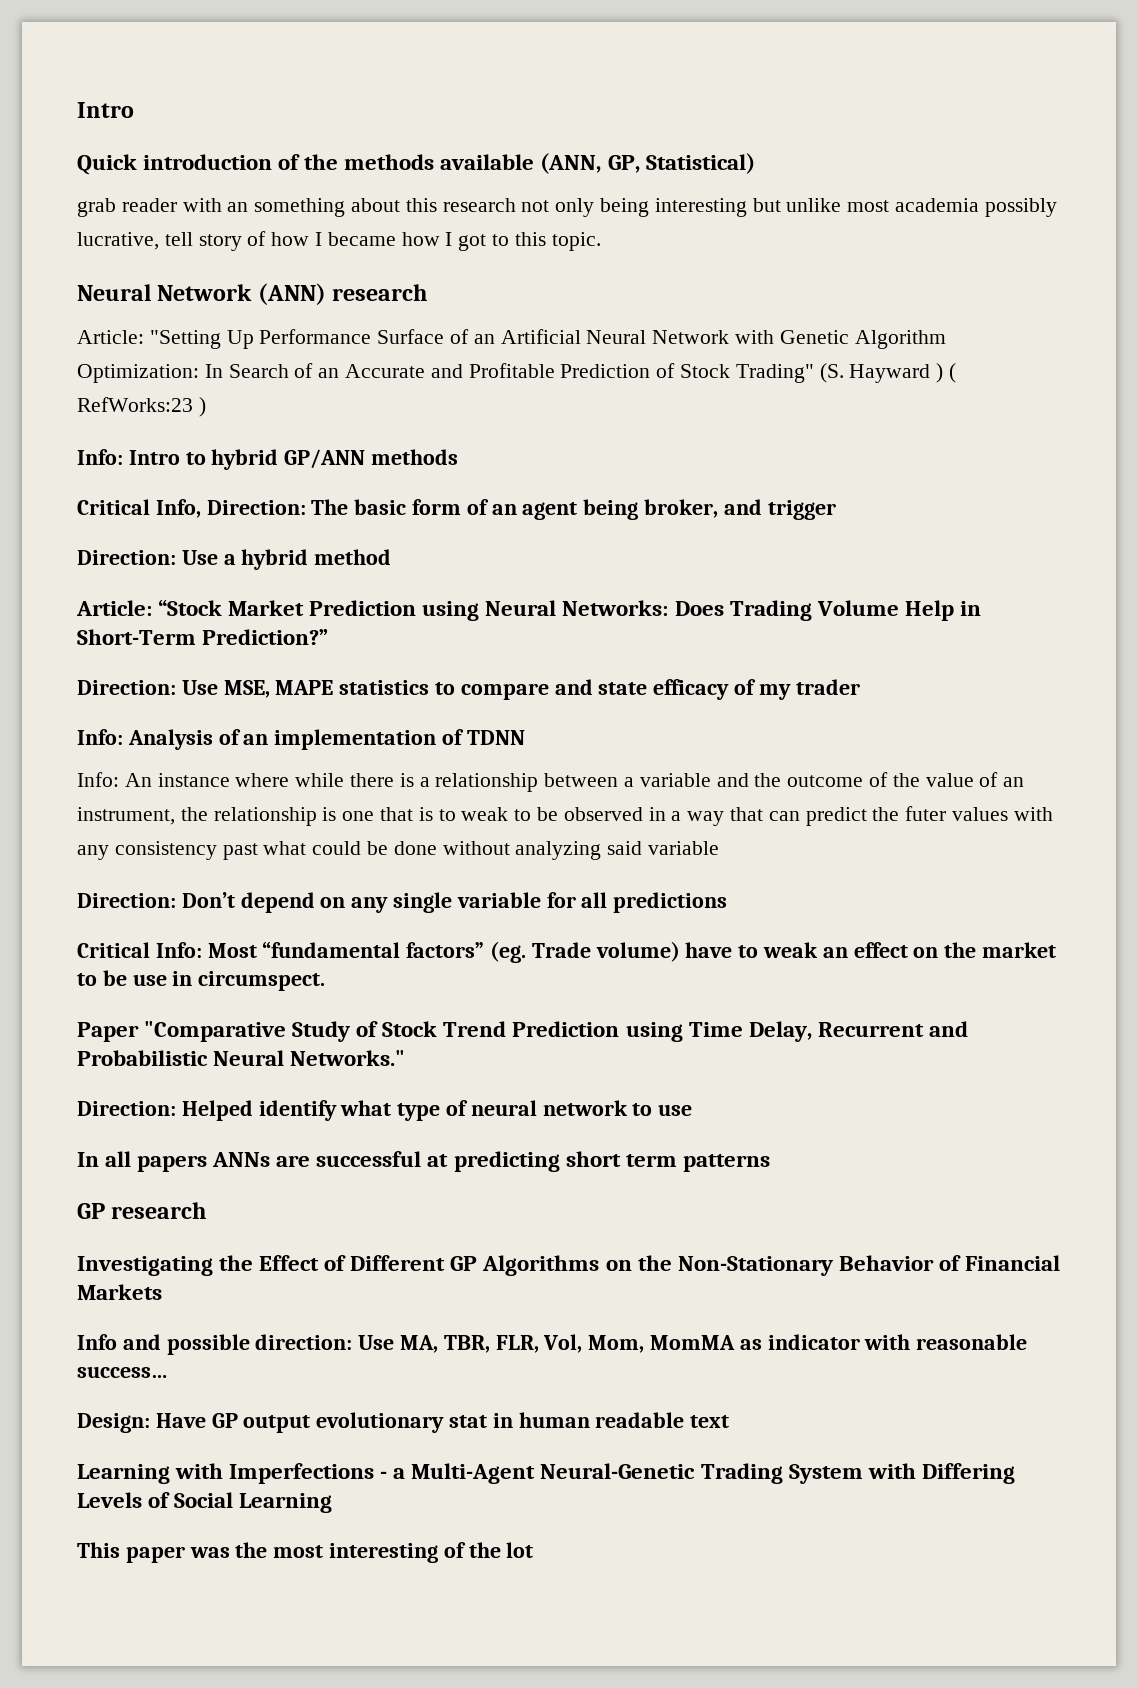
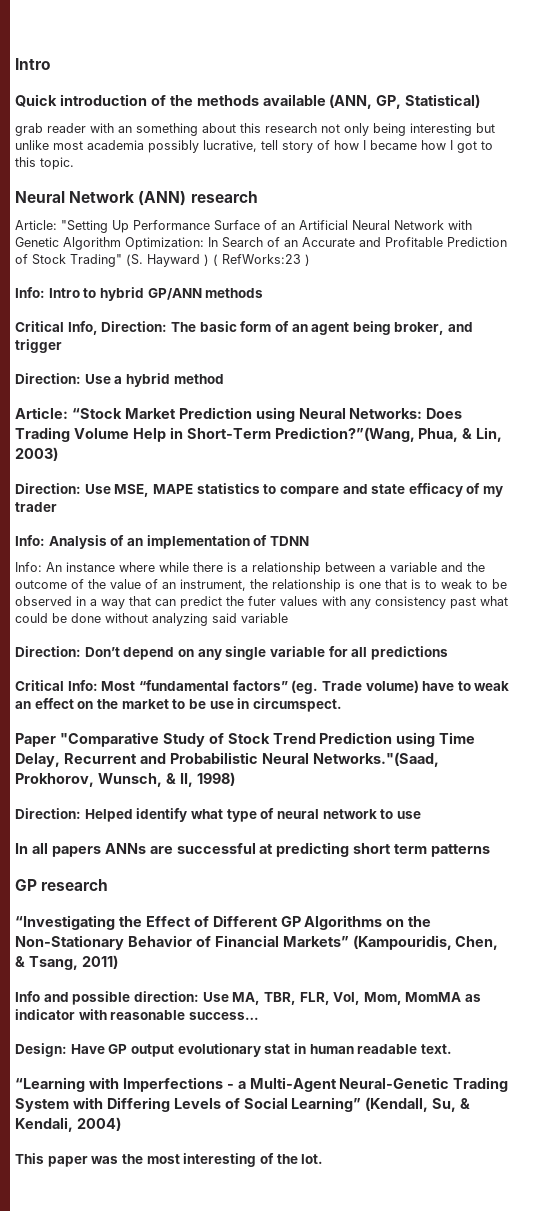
[202,629,329,645] Prediction?” -> [274,427,503,442] [15,447,58,461] Prediction?”(Wang, Phua, & Lin, 2003)
[290,1050,406,1066] Networks." -> [312,752,439,767] [15,772,235,787] Networks."(Saad, Prokhorov, Wunsch, & II, 1998)
[77,1256,213,1276] Investigating -> [15,915,115,930] “Investigating
[77,1284,162,1300] Markets -> [282,935,499,950] [15,955,118,970] Markets” (Kampouridis, Chen, & Tsang, 2011)
[690,1415,730,1428] [77,1464,170,1484] text // Learning -> [420,1044,452,1054] [15,1077,85,1092] text. // “Learning
[239,1493,333,1513] Learning -> [291,1097,471,1112] [15,1117,121,1132] Learning” (Kendall, Su, & Kendali, 2004)
[506,1542,534,1558] lot -> [301,1154,324,1164] lot.

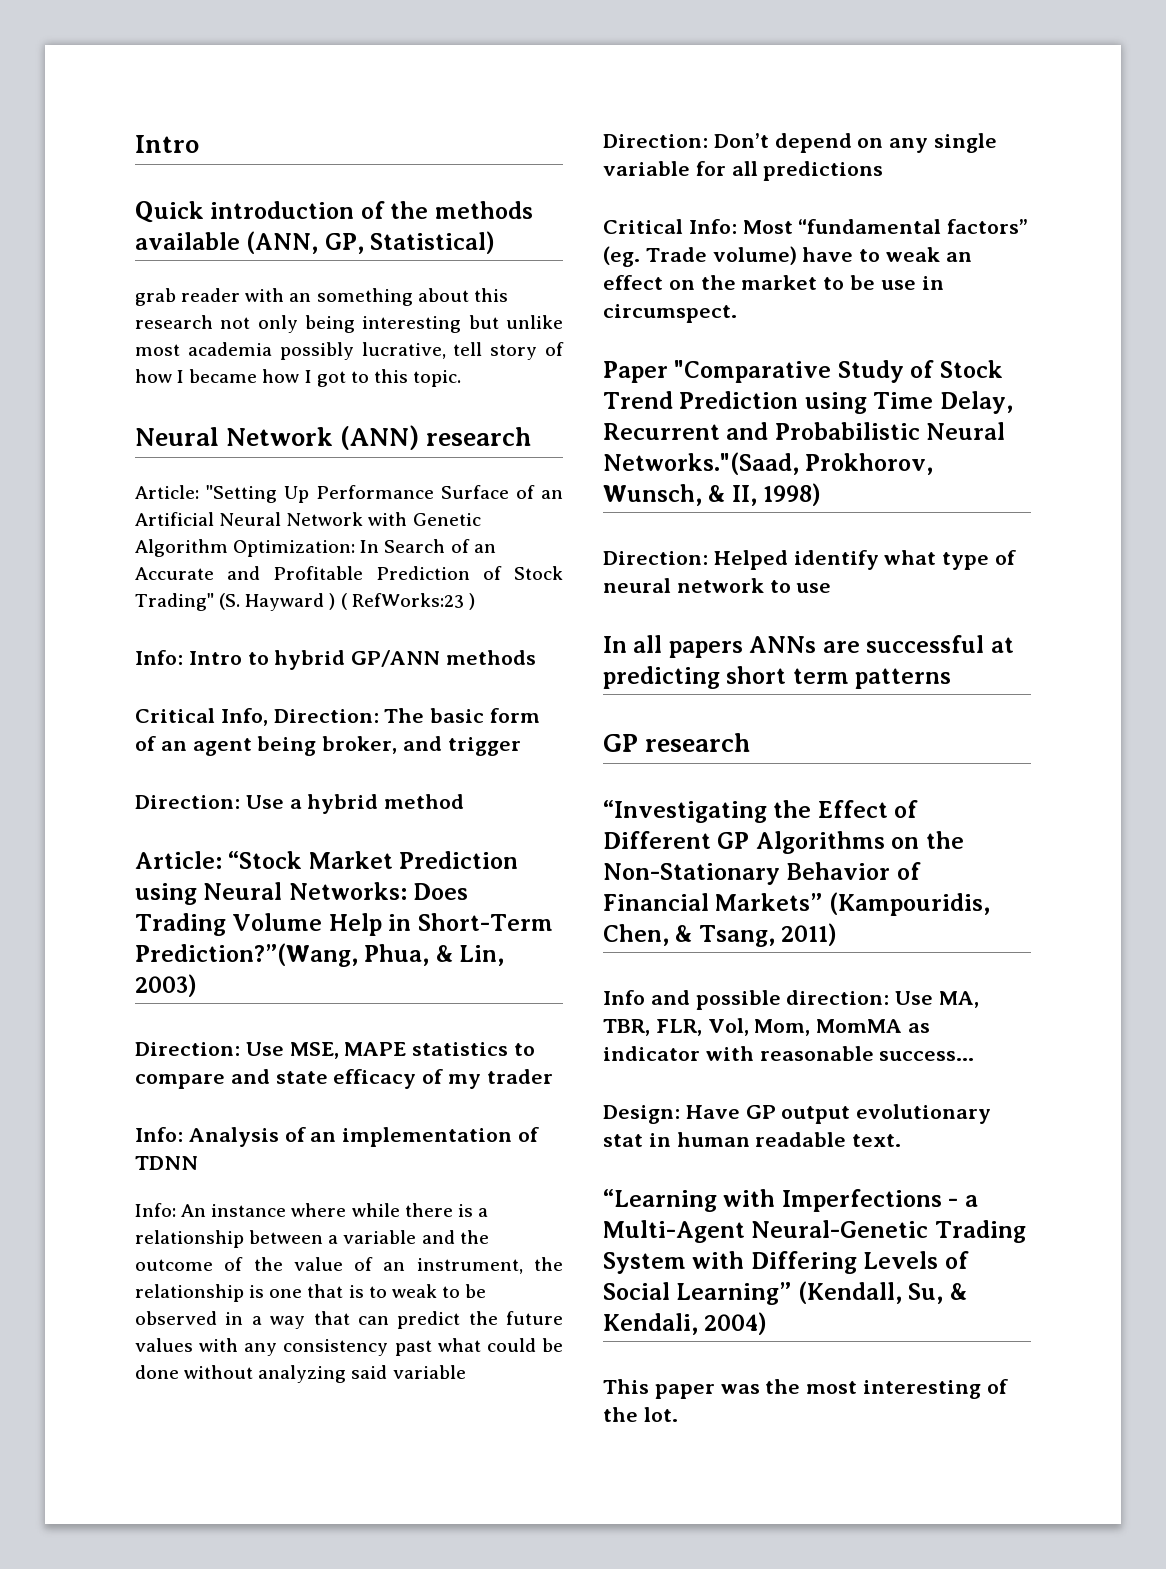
[248,596,276,606] futer -> [506,1311,563,1325] future

